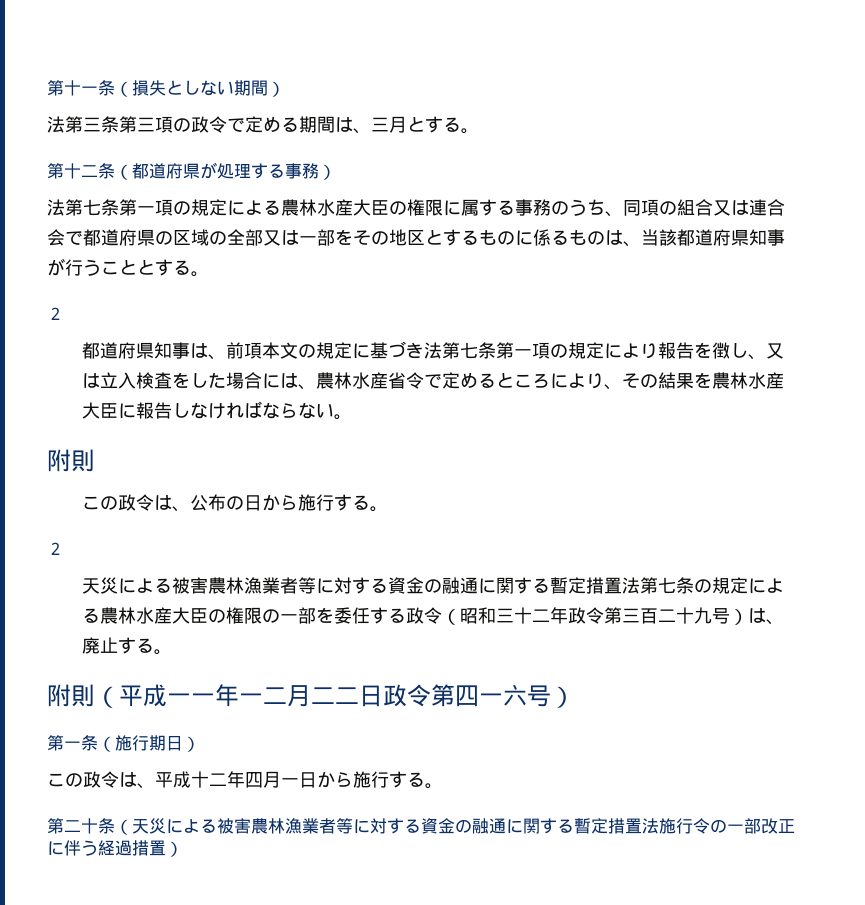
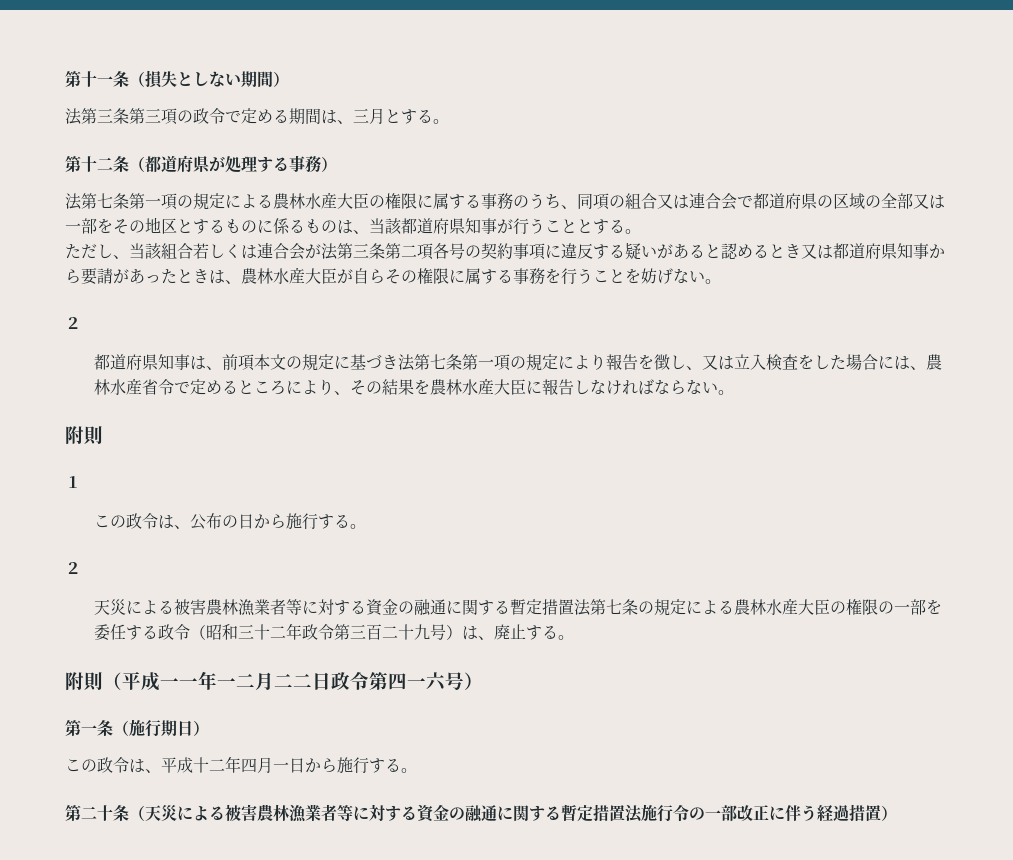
(209, 274) none -> [65,242,945,260] [65,267,721,285] // ただし、当該組合若しくは連合会が法第三条第二項各号の契約事項に違反する疑いがあると認めるとき又は都道府県知事から要請があったときは、農林水産大臣が自らその権限に属する事務を行うことを妨げない。
(95, 460) none -> [65,476,81,488] // １

